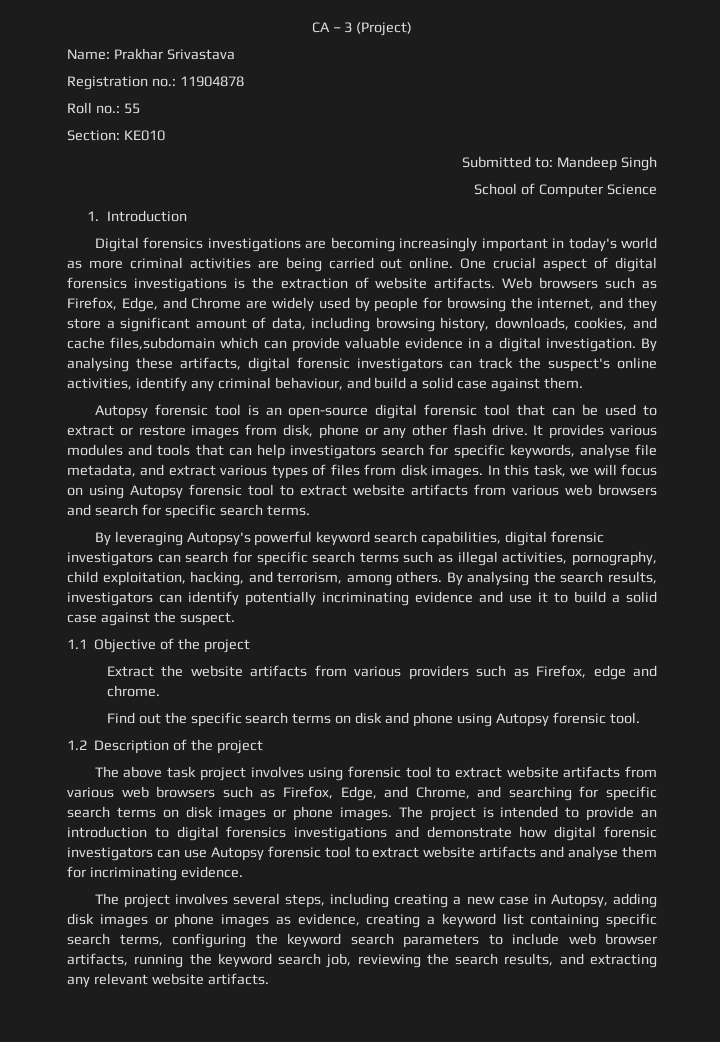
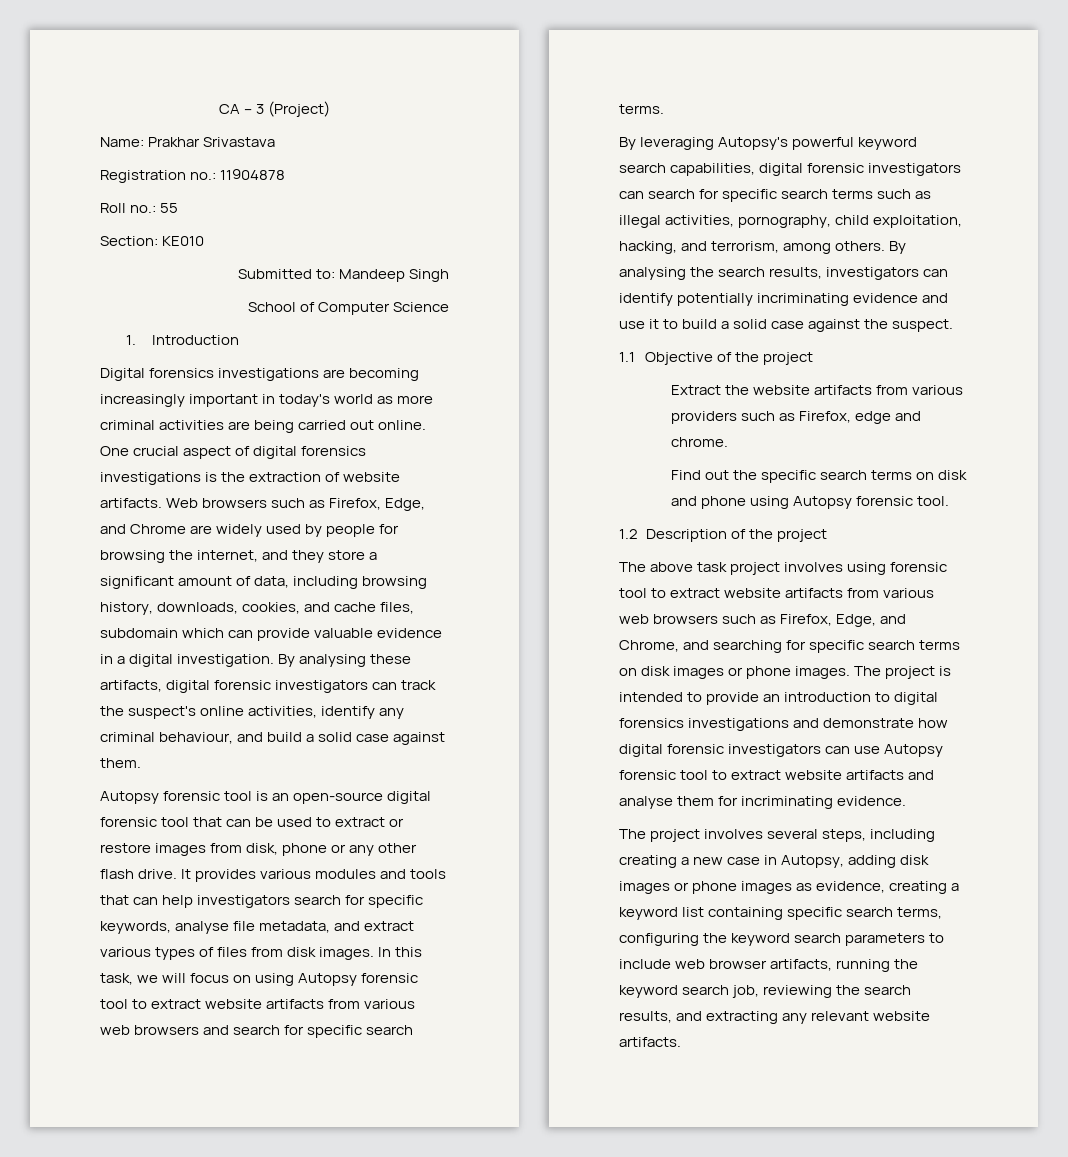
[110,337,216,350] files,subdomain -> [380,602,415,614] [100,628,178,638] files, subdomain

